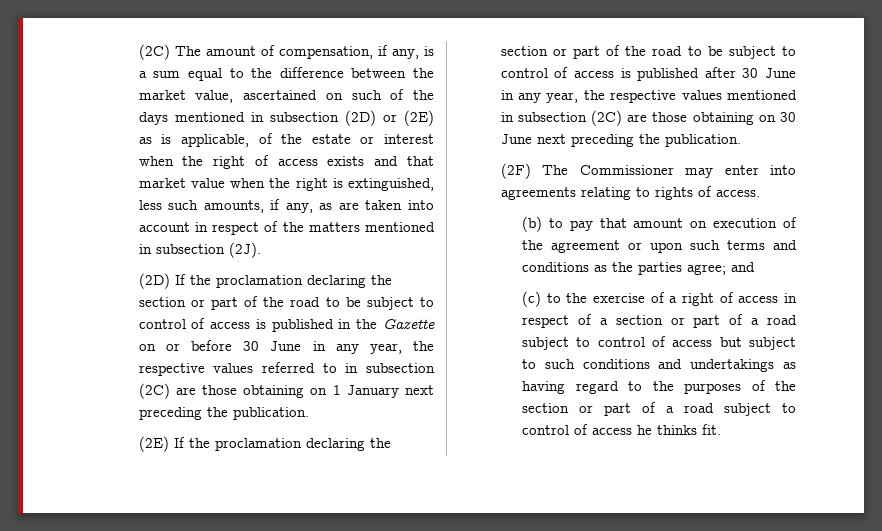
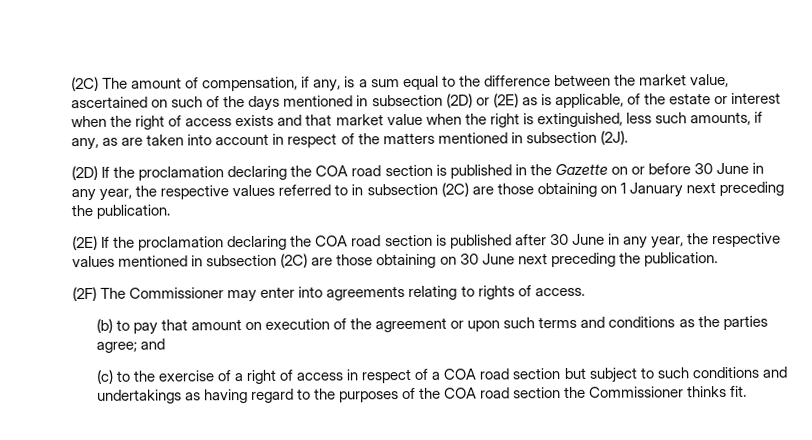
[138,296,434,310] [138,318,251,329] section or part of the road to be subject to control of access -> [315,164,433,177] COA road section
[500,45,796,59] [500,67,614,78] section or part of the road to be subject to control of access -> [315,234,433,247] COA road section
[615,314,797,328] [522,336,713,350] section or part of a road subject to control of access -> [443,368,562,380] COA road section
[522,402,796,416] [522,424,653,435] section or part of a road subject to control of access he -> [444,386,685,399] COA road section the Commissioner

